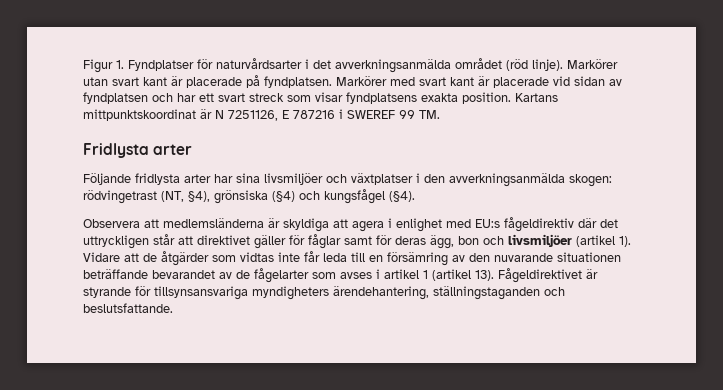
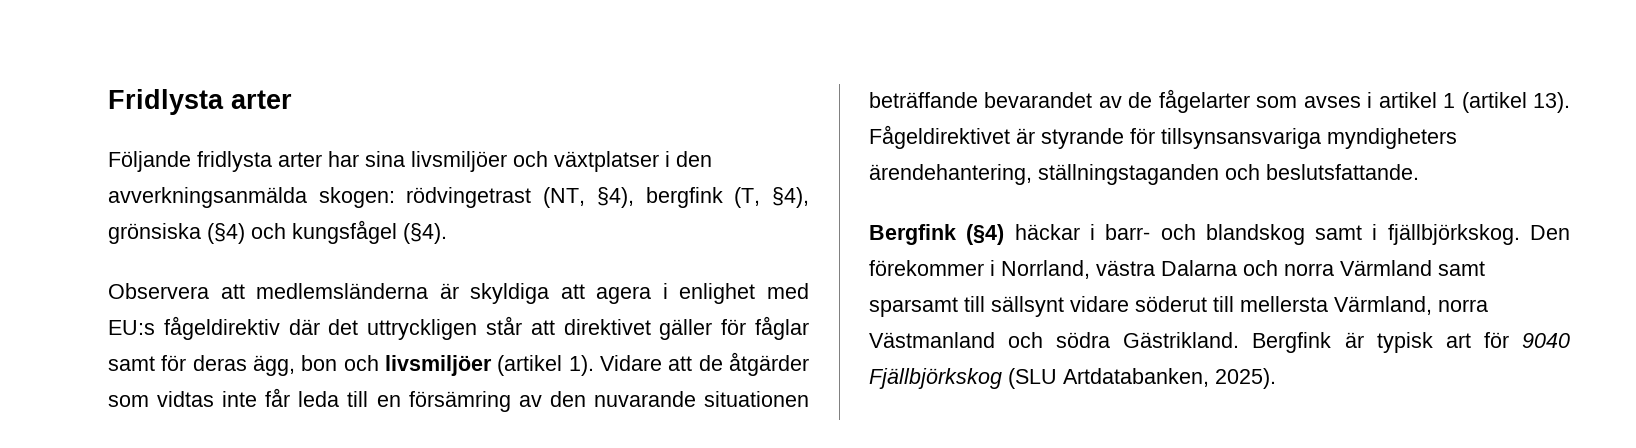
[83,58,618,73] [83,75,622,88] [83,92,558,104] [83,109,440,121] Figur 1. Fyndplatser för naturvårdsarter i det avverkningsanmälda området (röd linje). Markörer utan svart kant är placerade på fyndplatsen. Markörer med svart kant är placerade vid sidan av fyndplatsen och har ett svart streck som visar fyndplatsens exakta position. Kartans mittpunktskoordinat är N 7251126, E 787216 i SWEREF 99 TM. // -> (108, 102) none
(210, 196) none -> [645,187,809,208] bergfink (T, §4),
(173, 308) none -> [869,224,1570,245] [869,260,1485,279] [869,296,1488,317] [869,332,1570,353] [869,368,1276,389] // Bergfink (§4) häckar i barr- och blandskog samt i fjällbjörkskog. Den förekommer i Norrland, västra Dalarna och norra Värmland samt sparsamt till sällsynt vidare söderut till mellersta Värmland, norra Västmanland och södra Gästrikland. Bergfink är typisk art för 9040 Fjällbjörkskog (SLU Artdatabanken, 2025).

